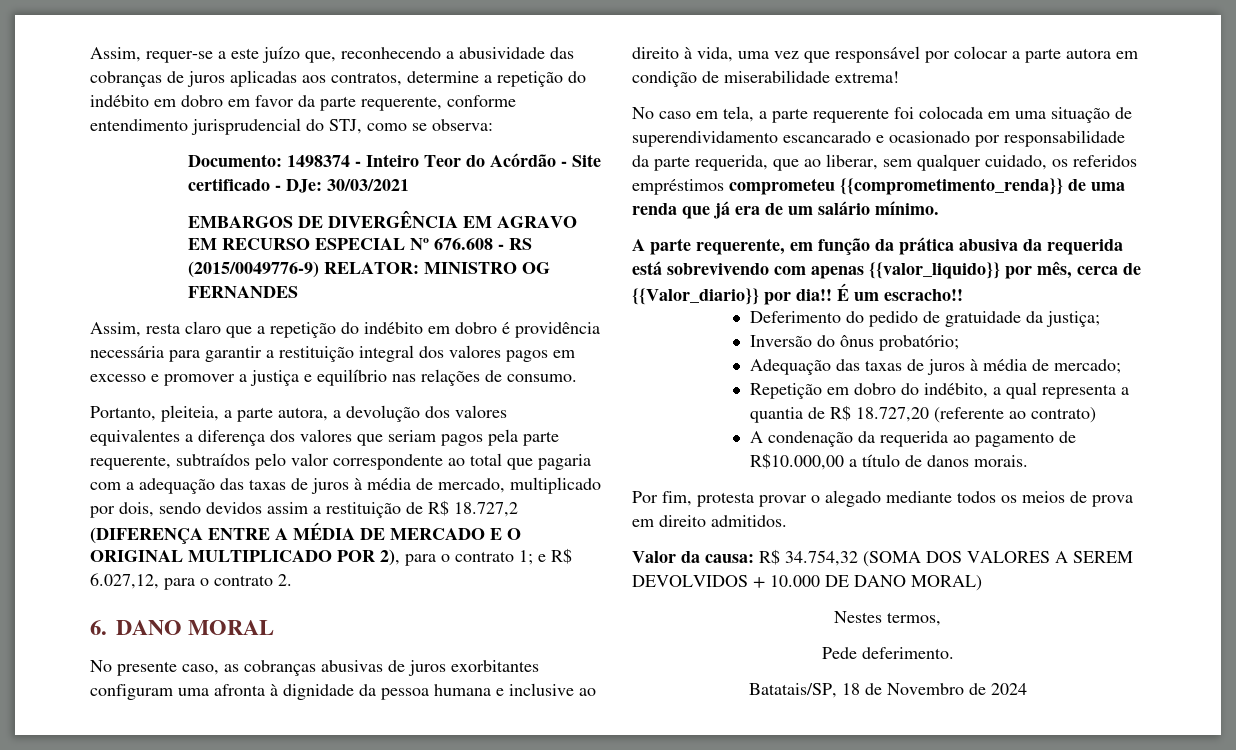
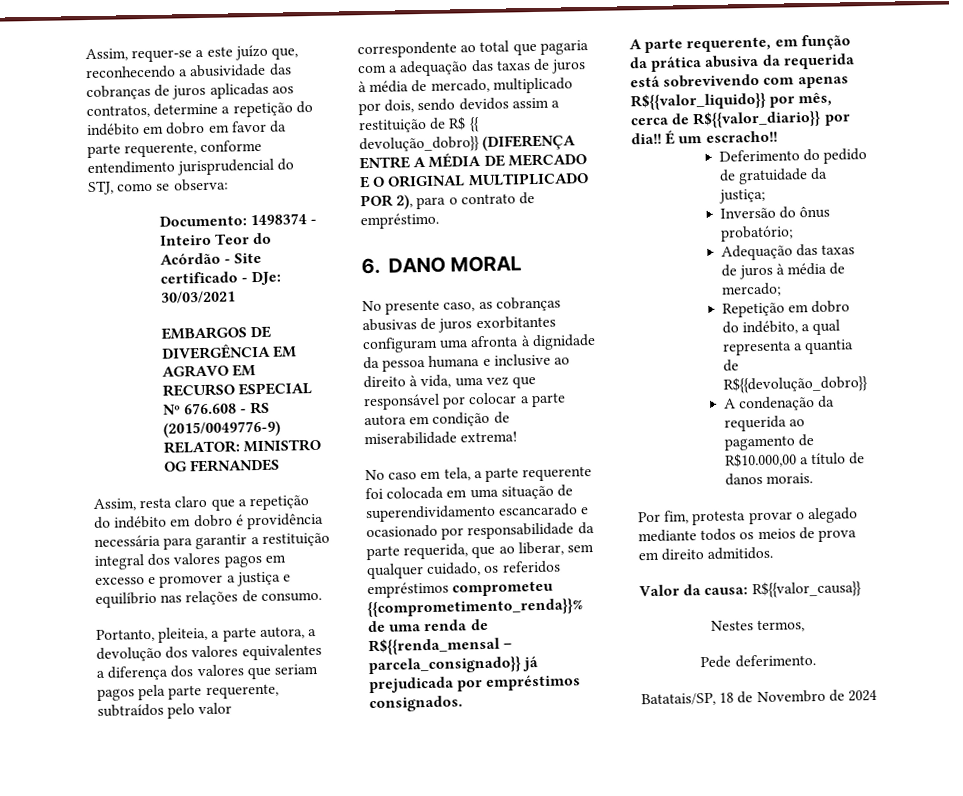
[454,502,518,517] 18.727,2 -> [468,117,480,133] [359,135,480,154] {{ devolução_dobro}}
[519,548,572,565] [90,573,292,590] 1; e R$ 6.027,12, para o contrato 2. -> [518,192,535,205] [360,212,439,230] de empréstimo.
[840,178,1063,195] {{comprometimento_renda}} -> [367,598,583,618] {{comprometimento_renda}}%
[682,201,939,219] que já era de um salário mínimo. -> [469,618,489,631] [368,636,513,656] [368,656,539,675] [369,674,582,694] [369,695,463,713] de R${{renda_mensal – parcela_consignado}} já prejudicada por empréstimos consignados.
[869,262,1000,279] {{valor_liquido}} -> [630,91,766,111] R${{valor_liquido}}
[632,288,759,305] {{Valor_diario}} -> [692,109,822,129] R${{valor_diario}}
[829,405,1096,423] R$ 18.727,20 (referente ao contrato) -> [722,375,868,394] R${{devolução_dobro}}
[759,549,1133,567] [632,575,982,591] R$ 34.754,32 (SOMA DOS VALORES A SEREM DEVOLVIDOS + 10.000 DE DANO MORAL) -> [751,580,862,599] R${{valor_causa}}

